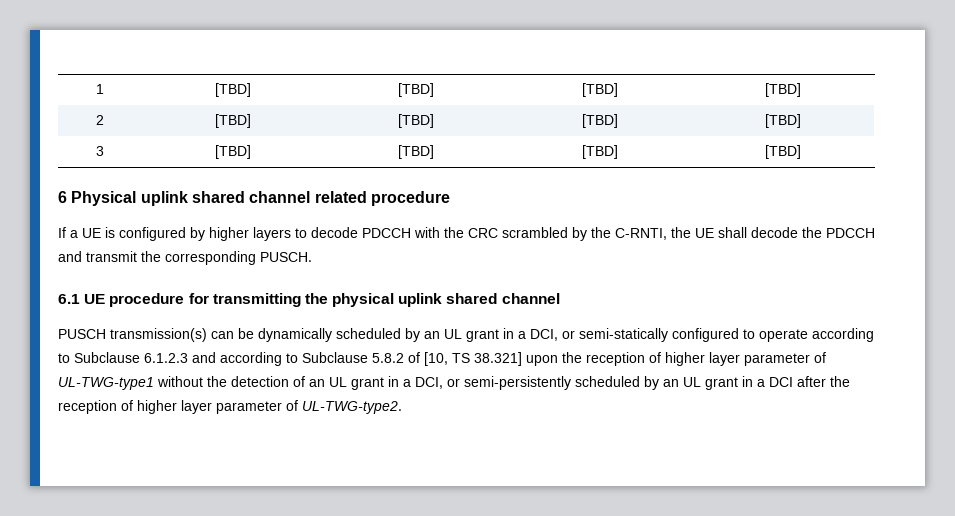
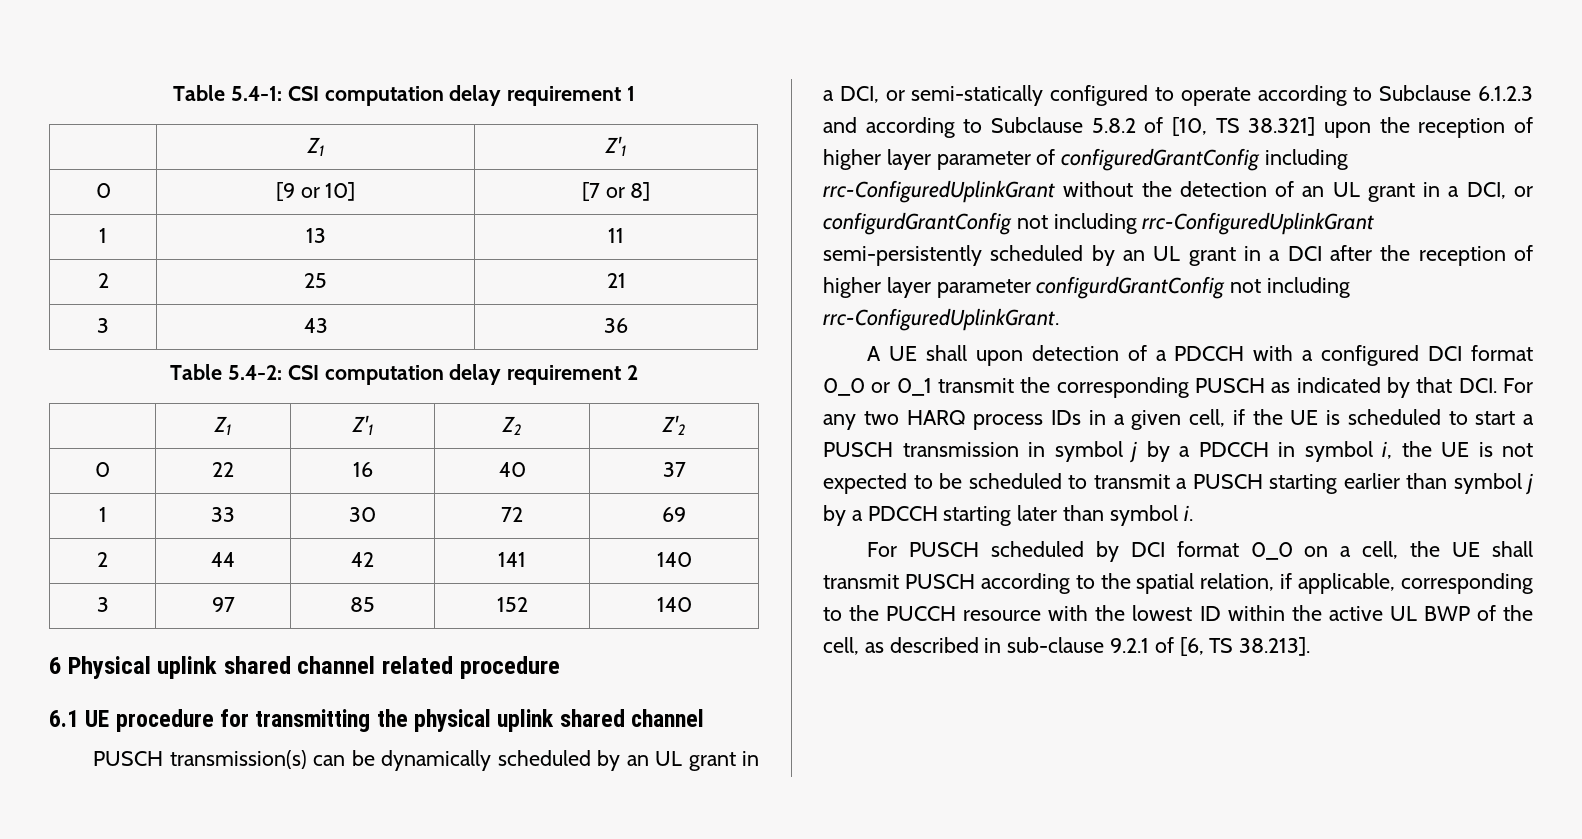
[95,84,104,94] [214,83,251,97] [398,83,434,97] [581,83,618,97] [765,83,801,97] [95,115,104,125] [214,114,251,128] [398,114,434,128] [581,114,618,128] [765,114,801,128] [95,146,104,156] [214,145,251,159] [398,145,434,159] [581,145,618,159] [765,145,801,159] 1 | [TBD] | [TBD] | [TBD] | [TBD] // 2 | [TBD] | [TBD] | [TBD] | [TBD] // 3 | [TBD] | [TBD] | [TBD] | [TBD] -> [173,85,635,106] [306,137,324,156] [605,136,626,156] [95,183,111,198] [275,182,356,201] [581,182,651,201] [99,228,107,243] [305,228,326,243] [608,228,624,243] [97,273,109,288] [304,273,327,288] [606,273,626,288] [97,318,109,333] [303,318,328,333] [604,318,628,333] [170,364,638,385] [214,416,231,435] [351,415,373,435] [502,416,521,435] [662,415,685,435] [95,462,110,477] [212,462,234,477] [352,462,373,477] [498,462,526,477] [662,462,686,477] [98,507,107,522] [211,507,235,522] [349,507,376,522] [501,507,523,522] [662,507,686,522] [97,552,108,567] [211,552,235,567] [351,552,374,567] [498,552,526,567] [656,552,692,567] [96,597,109,612] [211,597,235,612] [350,597,375,612] [496,597,528,612] [656,597,692,612] Table 5.4-1: CSI computation delay requirement 1 // | Z1 | Z'1 // 0 | [9 or 10] | [7 or 8] // 1 | 13 | 11 // 2 | 25 | 21 // 3 | 43 | 36 // Table 5.4-2: CSI computation delay requirement 2 // | Z1 | Z'1 | Z2 | Z'2 // 0 | 22 | 16 | 40 | 37 // 1 | 33 | 30 | 72 | 69 // 2 | 44 | 42 | 141 | 140 // 3 | 97 | 85 | 152 | 140
[58,227,875,241] [58,251,312,265] // If a UE is configured by higher layers to decode PDCCH with the CRC scrambled by the C-RNTI, the UE shall decode the PDCCH and transmit the corresponding PUSCH. -> (560, 667) none
[58,377,154,390] UL-TWG-type1 -> [1061,148,1349,171] [823,180,1055,203] configuredGrantConfig including rrc-ConfiguredUplinkGrant
(460, 382) none -> [823,212,1375,235] configurdGrantConfig not including rrc-ConfiguredUplinkGrant
[286,400,402,414] of UL-TWG-type2. -> [1036,276,1351,299] [823,308,1059,331] [867,345,1533,366] [823,377,1534,398] [823,409,1534,430] [823,441,1533,463] [823,473,1533,495] [823,505,1193,526] [867,541,1533,562] [823,573,1533,594] [823,605,1533,621] [823,637,1311,656] configurdGrantConfig not including rrc-ConfiguredUplinkGrant. // A UE shall upon detection of a PDCCH with a configured DCI format 0_0 or 0_1 transmit the corresponding PUSCH as indicated by that DCI. For any two HARQ process IDs in a given cell, if the UE is scheduled to start a PUSCH transmission in symbol j by a PDCCH in symbol i, the UE is not expected to be scheduled to transmit a PUSCH starting earlier than symbol j by a PDCCH starting later than symbol i. // For PUSCH scheduled by DCI format 0_0 on a cell, the UE shall transmit PUSCH according to the spatial relation, if applicable, corresponding to the PUCCH resource with the lowest ID within the active UL BWP of the cell, as described in sub-clause 9.2.1 of [6, TS 38.213].

